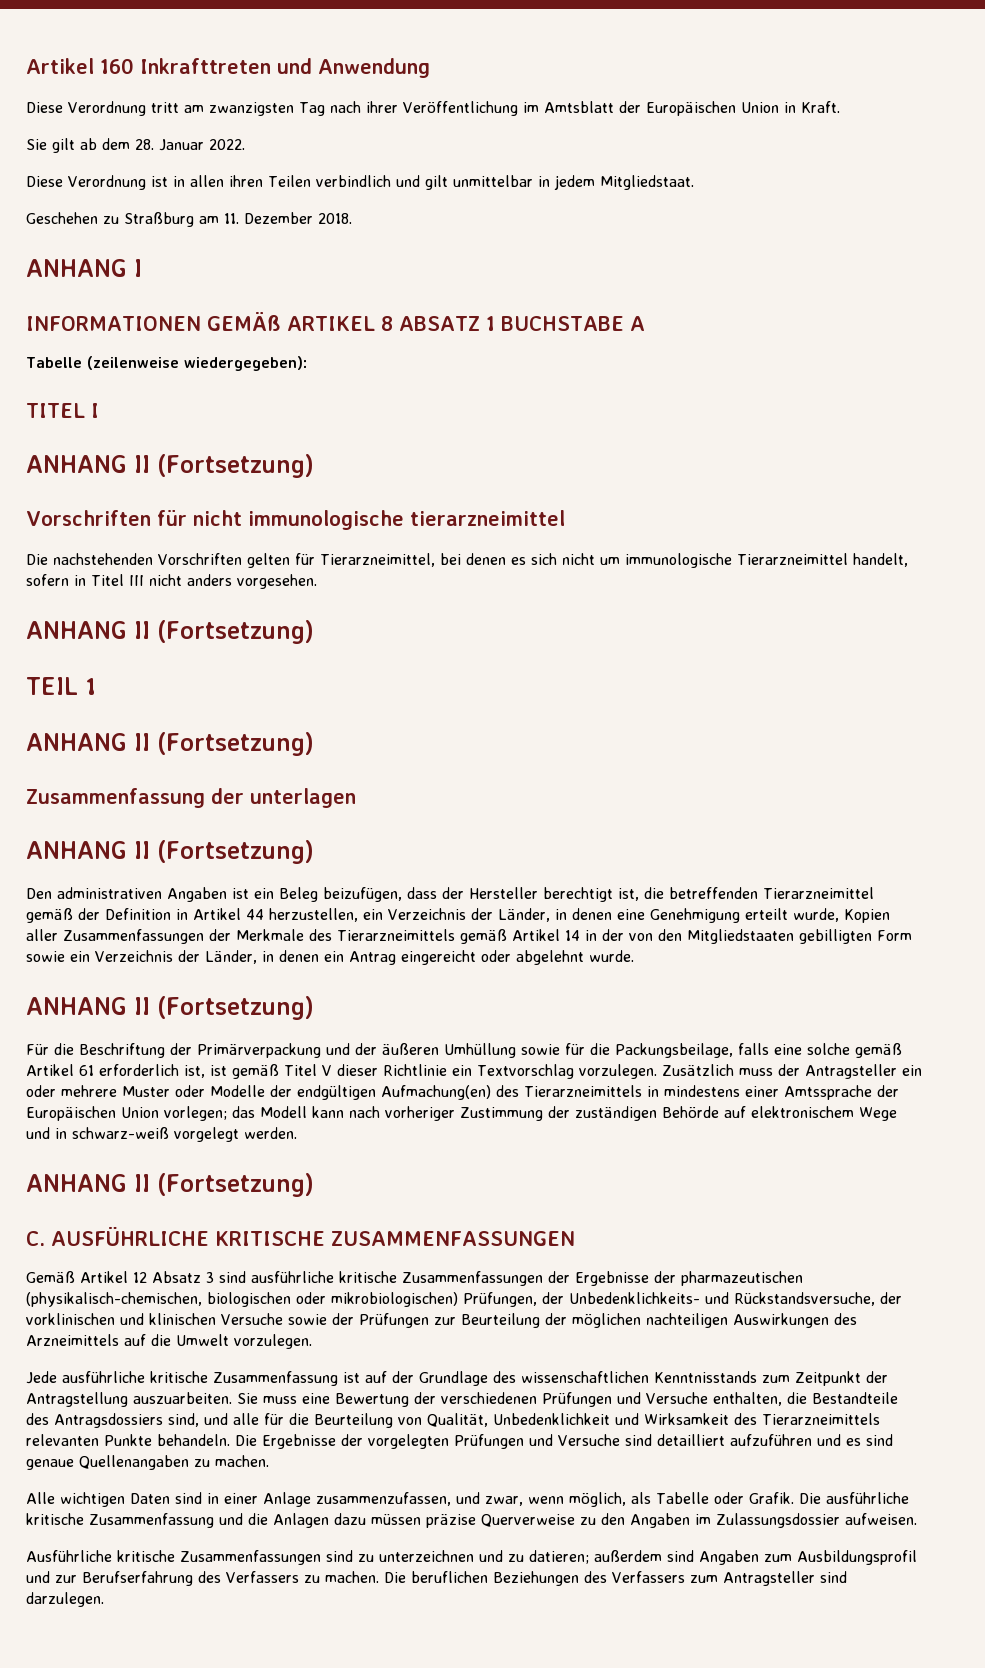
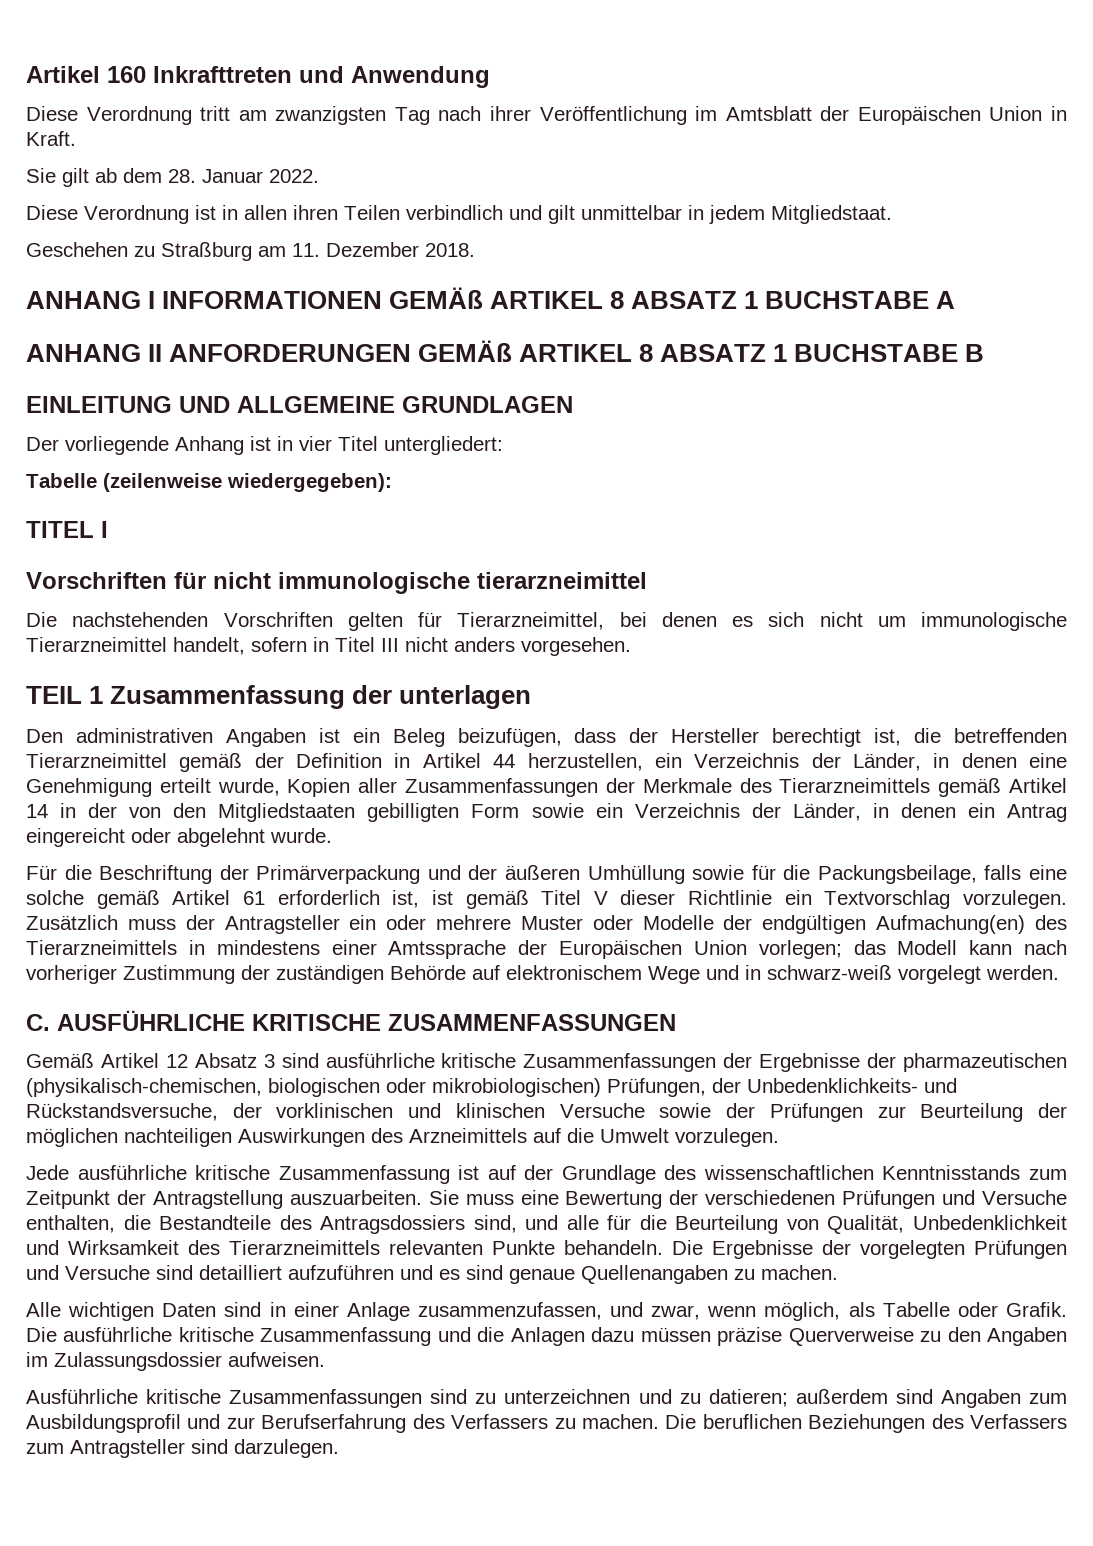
(142, 268) // -> (156, 300) none
(645, 323) none -> [26,340,985,362] [26,396,573,413] [26,436,503,455] // ANHANG II ANFORDERUNGEN GEMÄß ARTIKEL 8 ABSATZ 1 BUCHSTABE B // EINLEITUNG UND ALLGEMEINE GRUNDLAGEN // Der vorliegende Anhang ist in vier Titel untergliedert:
[26,454,314,478] // ANHANG II (Fortsetzung) -> (108, 529) none
[26,620,314,644] // ANHANG II (Fortsetzung) -> (631, 646) none
[26,732,314,756] // ANHANG II (Fortsetzung) // -> (104, 695) none
[26,840,314,864] // ANHANG II (Fortsetzung) -> (532, 697) none
[26,996,314,1020] // ANHANG II (Fortsetzung) -> (332, 835) none
[26,1173,314,1197] // ANHANG II (Fortsetzung) -> (1059, 972) none

